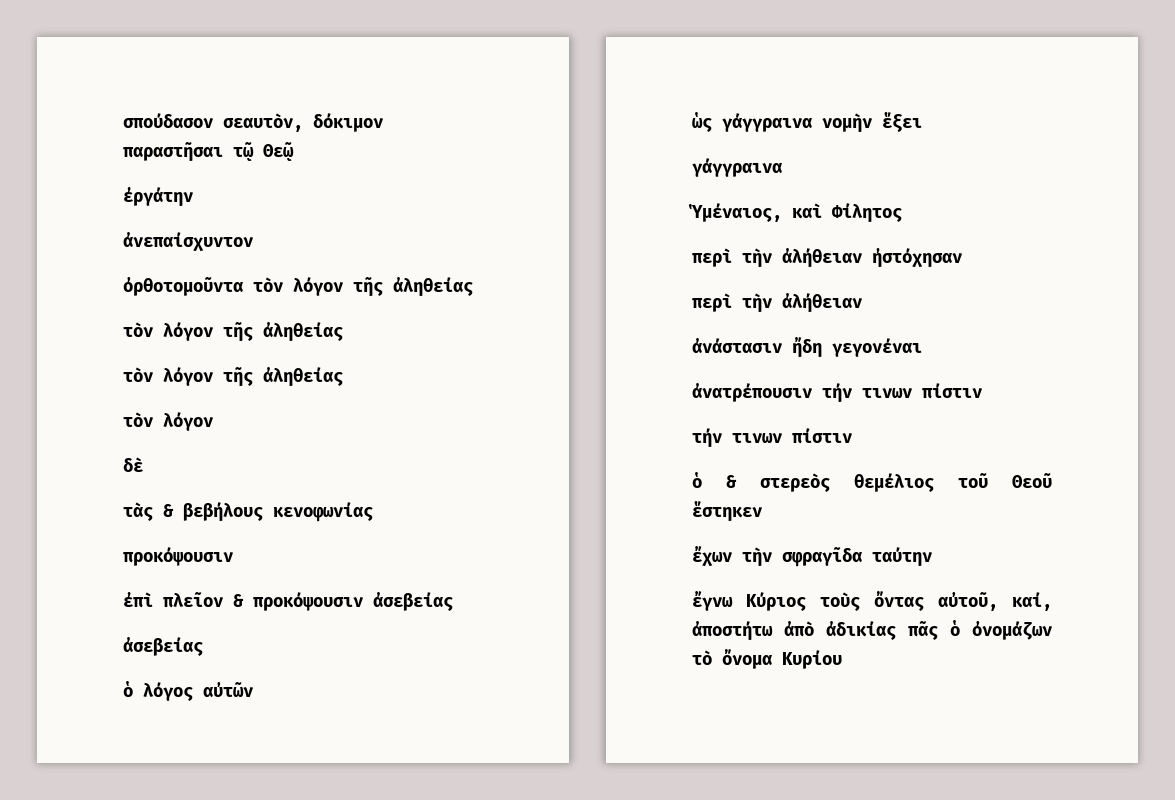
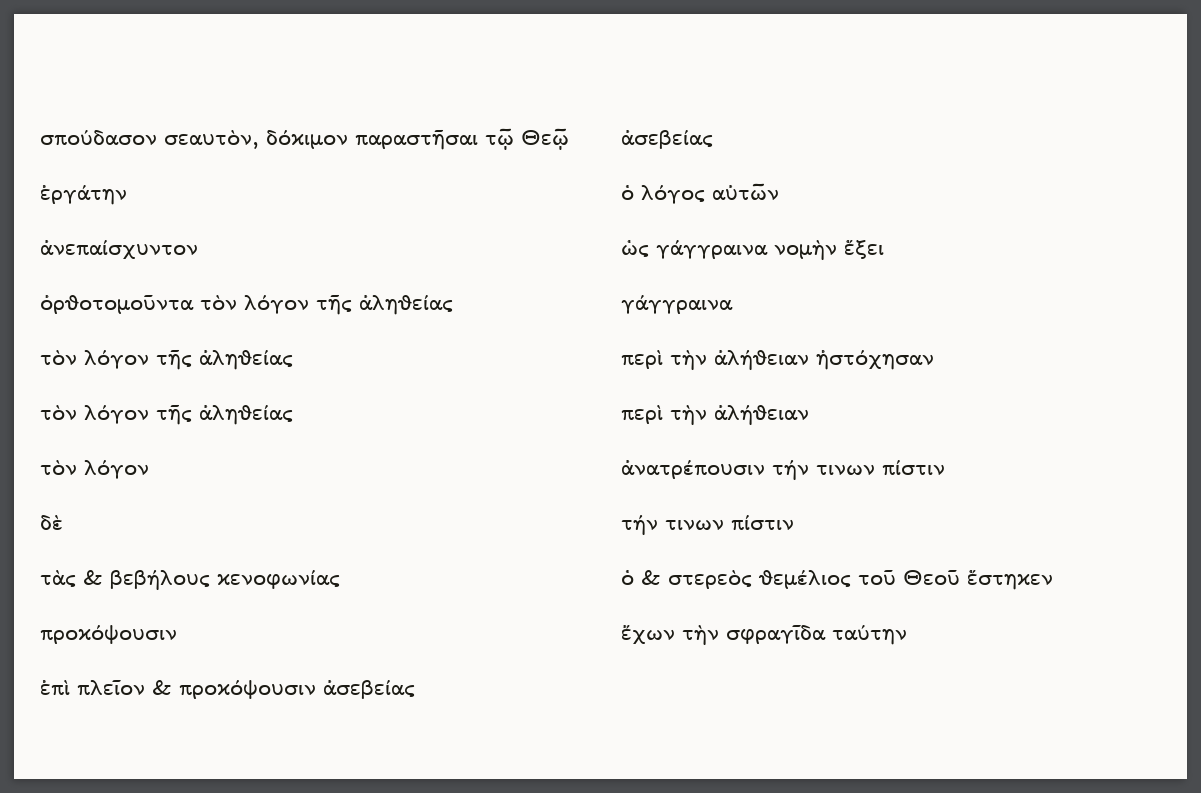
[688,203,902,223] // Ὑμέναιος, καὶ Φίλητος -> (733, 304) none
[692,337,922,358] // ἀνάστασιν ἤδη γεγονέναι -> (809, 415) none
[692,591,1052,611] [692,620,1053,641] [692,649,842,669] // ἔγνω Κύριος τοὺς ὄντας αὐτοῦ, καί, ἀποστήτω ἀπὸ ἀδικίας πᾶς ὁ ὀνομάζων τὸ ὄνομα Κυρίου -> (907, 635) none

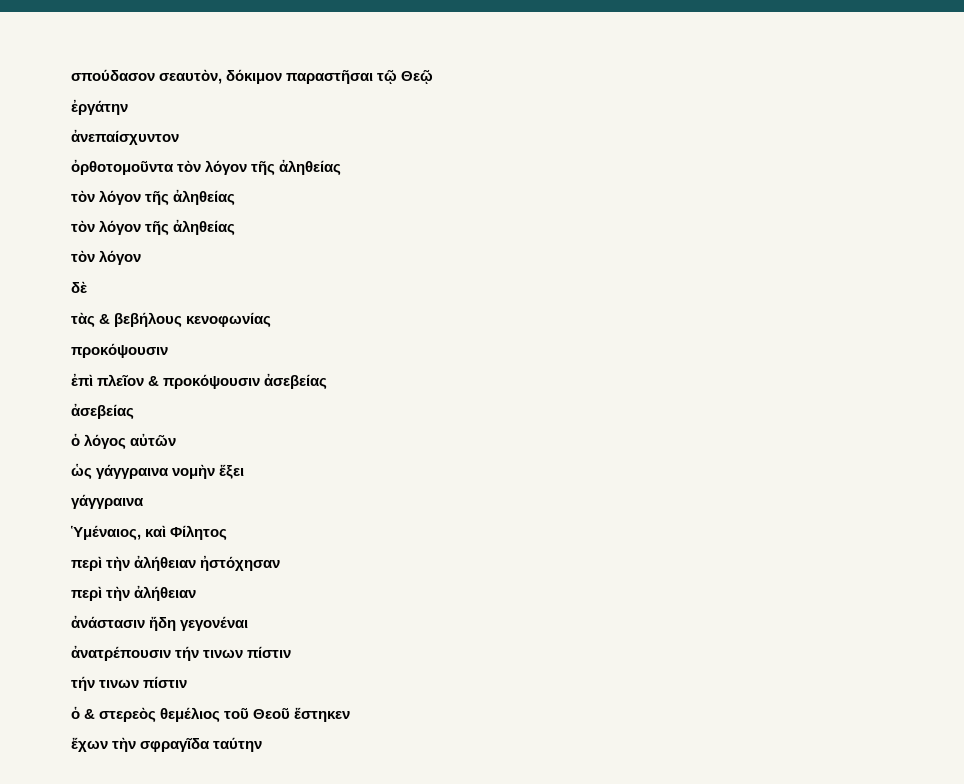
(733, 304) none -> [71,525,228,540] // Ὑμέναιος, καὶ Φίλητος
(809, 415) none -> [71,615,249,631] // ἀνάστασιν ἤδη γεγονέναι

